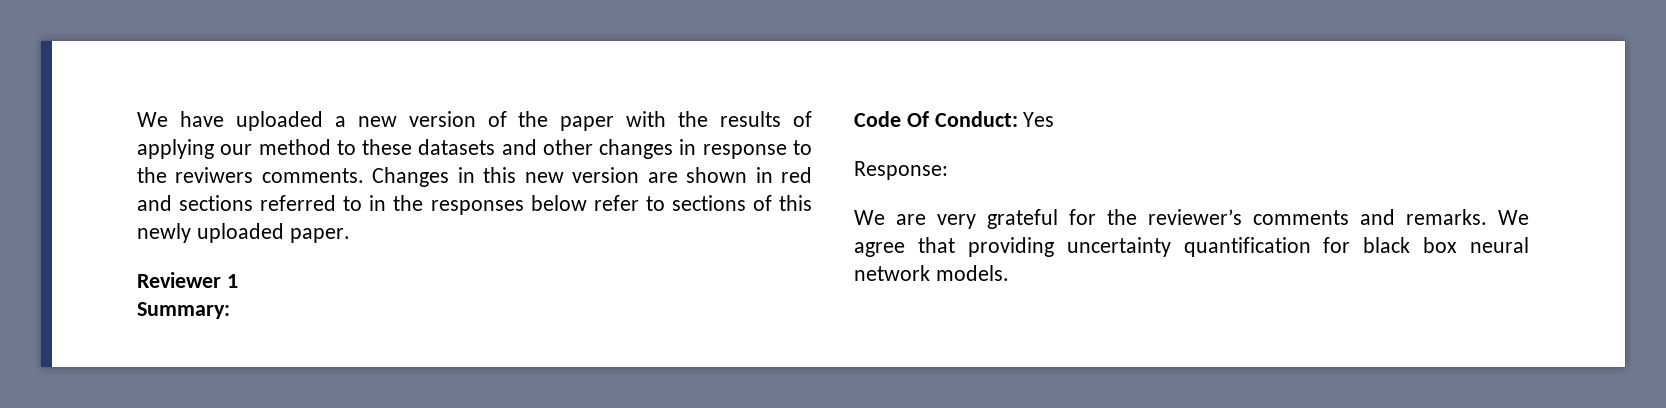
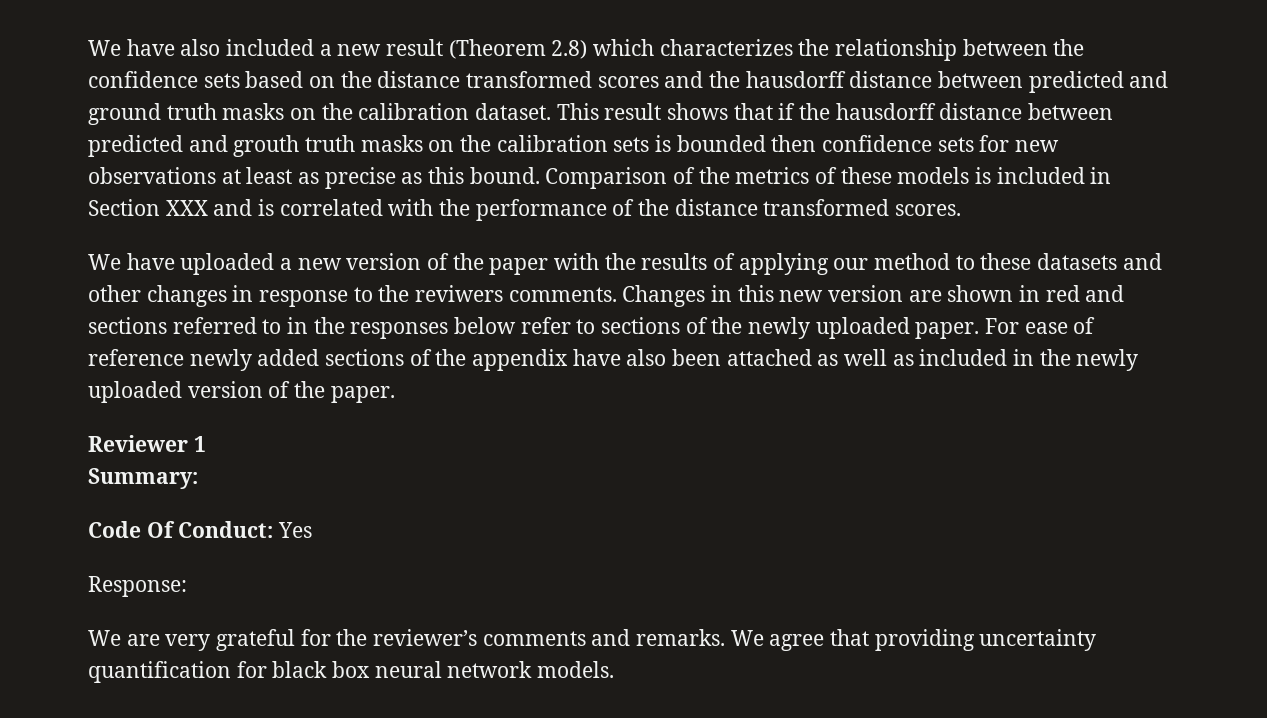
[137,111,224,127] We have -> [88,39,1085,61] [88,71,1169,93] [88,103,1114,125] [88,135,1060,157] [88,167,1112,189] [88,199,962,221] [88,253,175,270] We have also included a new result (Theorem 2.8) which characterizes the relationship between the confidence sets based on the distance transformed scores and the hausdorff distance between predicted and ground truth masks on the calibration dataset. This result shows that if the hausdorff distance between predicted and grouth truth masks on the calibration sets is bounded then confidence sets for new observations at least as precise as this bound. Comparison of the metrics of these models is included in Section XXX and is correlated with the performance of the distance transformed scores. // We have
[779,195,812,211] this -> [711,317,743,334] the
(350, 235) none -> [985,317,1096,334] [88,349,1139,371] [88,381,395,403] For ease of reference newly added sections of the appendix have also been attached as well as included in the newly uploaded version of the paper.

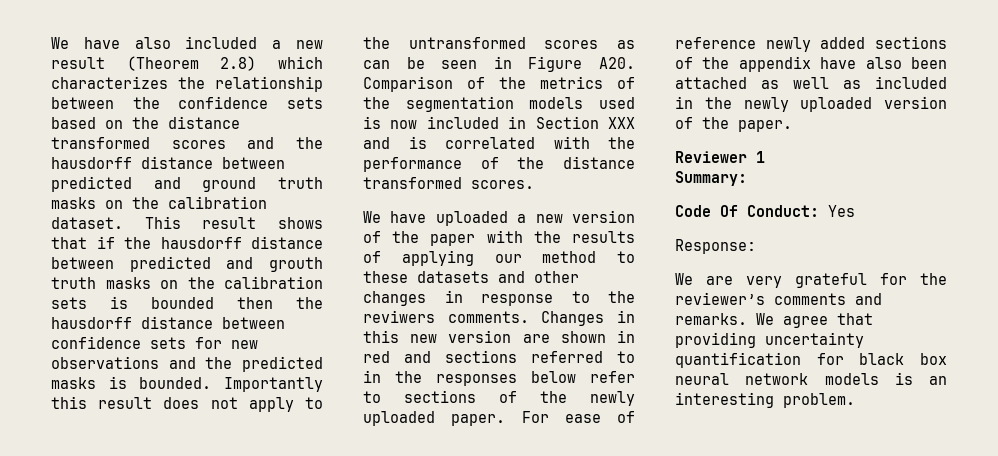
(817, 143) none -> [296,297,323,309] [51,316,285,329] the hausdorff distance between
[221,167,540,189] at least as precise as this bound. -> [168,356,323,372] [51,376,323,392] [51,396,323,412] [363,37,635,49] [363,56,635,72] and the predicted masks is bounded. Importantly this result does not apply to the untransformed scores as can be seen in Figure A20.
[840,167,992,184] these models is -> [363,96,635,112] [363,116,418,129] the segmentation models used is now
[537,661,615,678] models. -> [824,372,947,385] [675,392,855,408] models is an interesting problem.

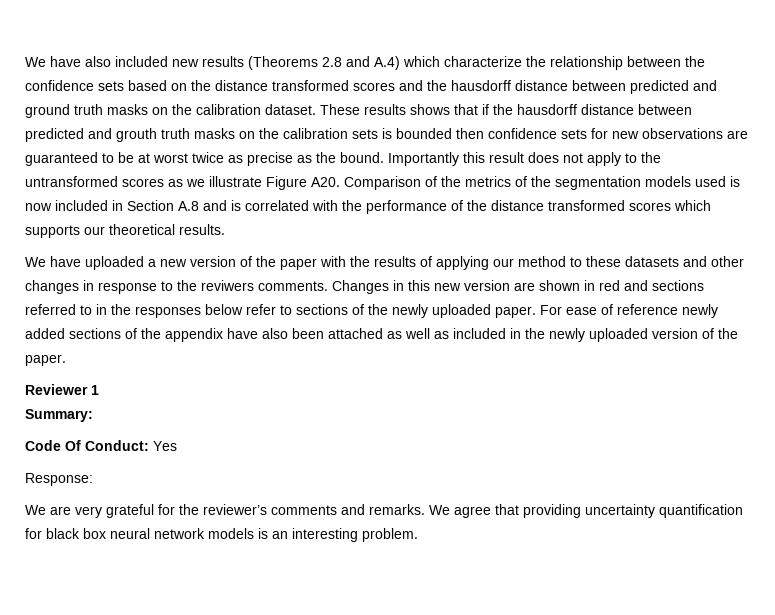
[272,40,323,49] [51,56,323,71] [51,76,168,89] a new result (Theorem 2.8) which characterizes -> [172,56,522,70] new results (Theorems 2.8 and A.4) which characterize
[144,216,257,229] This result -> [320,104,406,115] These results
[296,297,323,309] [51,316,285,329] the hausdorff distance between -> (484, 133) none
[168,356,323,372] [51,376,212,389] and the predicted masks is bounded. -> [727,130,748,139] [25,152,384,166] are guaranteed to be at worst twice as precise as the bound.
[363,56,512,69] can be seen in -> [186,176,262,187] we illustrate
[608,117,635,129] XXX -> [178,201,199,211] A.8
[471,180,534,189] scores. -> [629,200,711,211] [25,224,225,238] scores which supports our theoretical results.

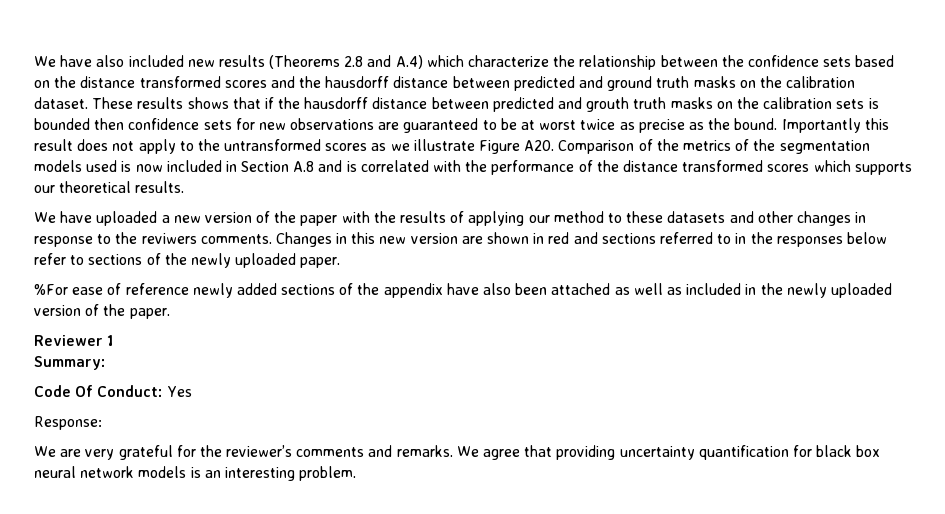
[540,305,562,315] For -> [34,284,68,295] // %For

